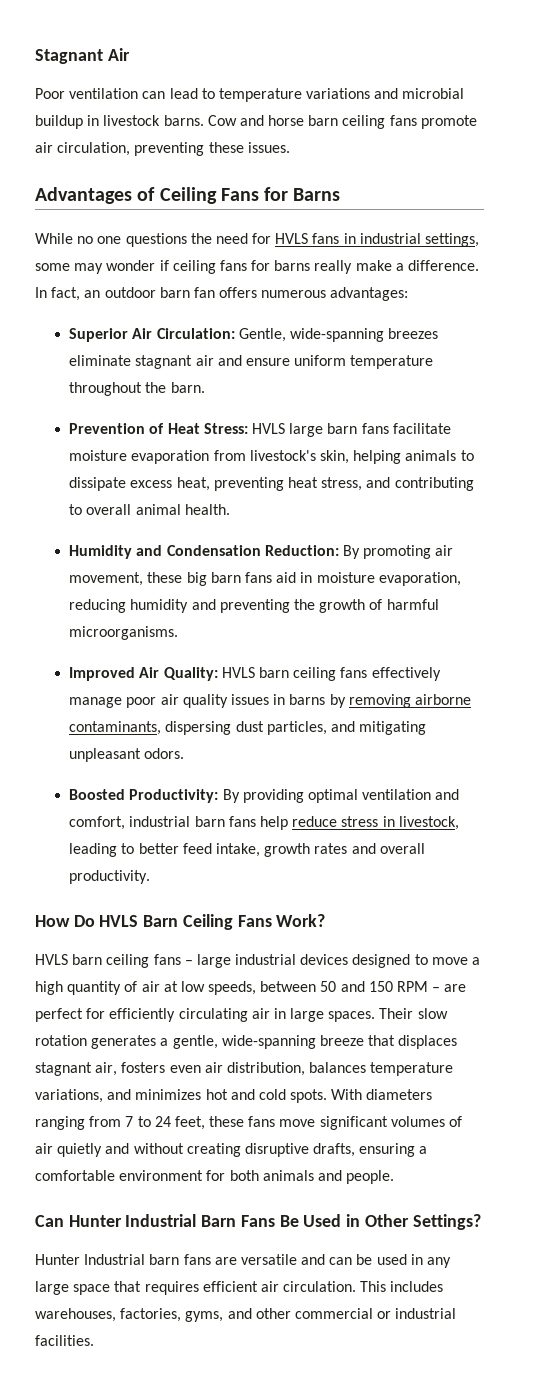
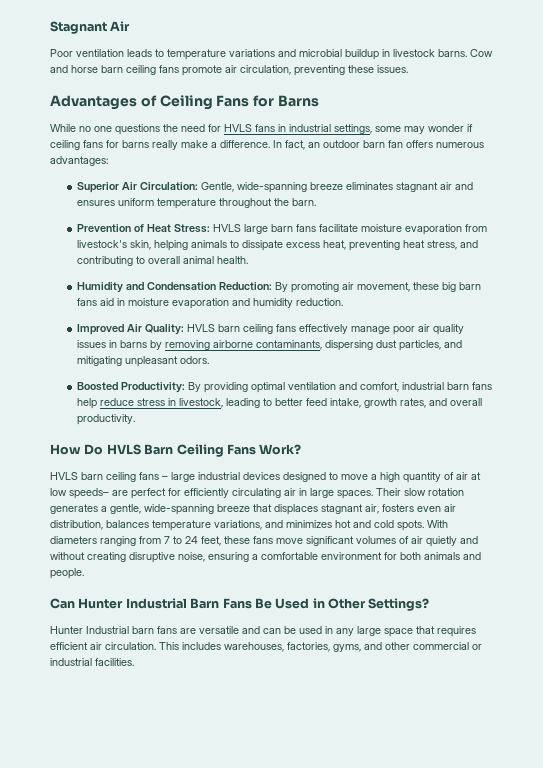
[142,88,198,99] can lead -> [127,49,152,57] leads
[388,328,439,339] [69,355,132,366] breezes eliminate -> [309,182,393,190] breeze eliminates
[245,358,290,366] ensure -> [76,200,115,206] ensures
[378,572,461,586] [69,599,439,613] [69,626,179,640] evaporation, reducing humidity and preventing the growth of harmful microorganisms. -> [171,298,343,309] evaporation and humidity reduction.
[314,843,348,854] rates -> [399,398,426,408] rates,
[208,981,441,995] speeds, between 50 and 150 RPM – -> [69,488,109,499] speeds–
[313,1143,356,1157] drafts, -> [178,552,205,562] noise,

